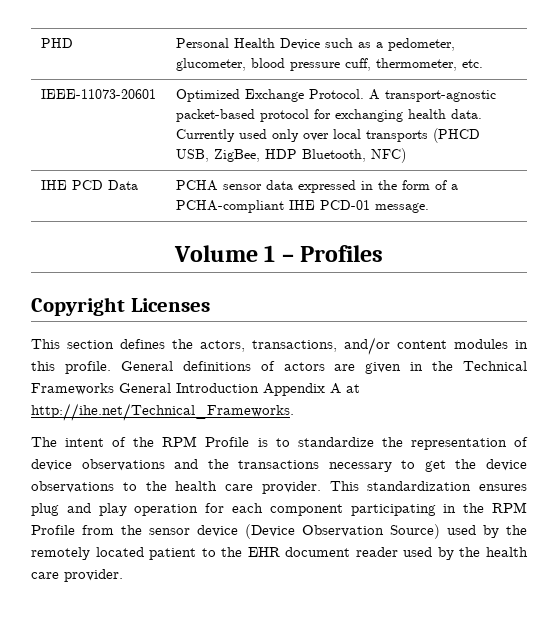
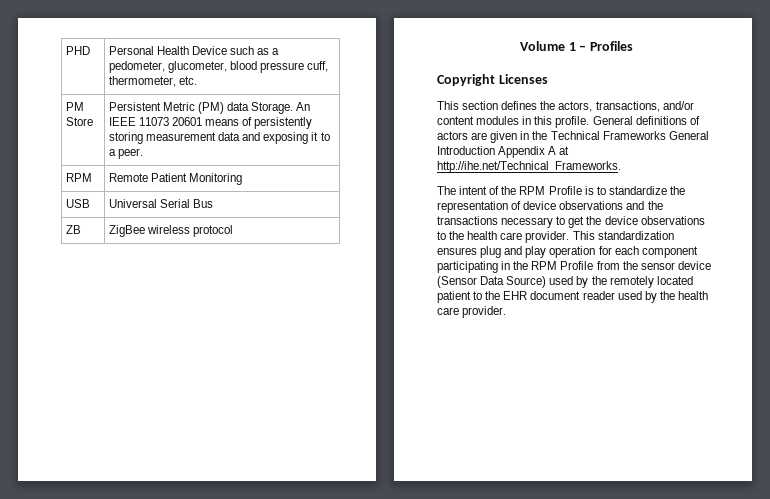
[40,89,156,99] [175,89,496,102] [175,109,482,122] [175,128,480,143] [175,148,406,163] [40,180,138,190] [175,180,458,193] [175,200,429,213] IEEE-11073-20601 | Optimized Exchange Protocol. A transport-agnostic packet-based protocol for exchanging health data. Currently used only over local transports (PHCD USB, ZigBee, HDP Bluetooth, NFC) // IHE PCD Data | PCHA sensor data expressed in the form of a PCHA-compliant IHE PCD-01 message. -> [65,102,84,111] [65,117,93,126] [108,102,311,114] [108,117,313,129] [108,132,330,144] [108,148,144,159] [65,173,92,182] [108,173,243,185] [65,199,90,208] [108,199,214,208] [65,225,81,234] [108,225,234,237] PM Store | Persistent Metric (PM) data Storage. An IEEE 11073 20601 means of persistently storing measurement data and exposing it to a peer. // RPM | Remote Patient Monitoring // USB | Universal Serial Bus // ZB | ZigBee wireless protocol
[245,524,384,539] (Device Observation -> [437,276,505,288] (Sensor Data

